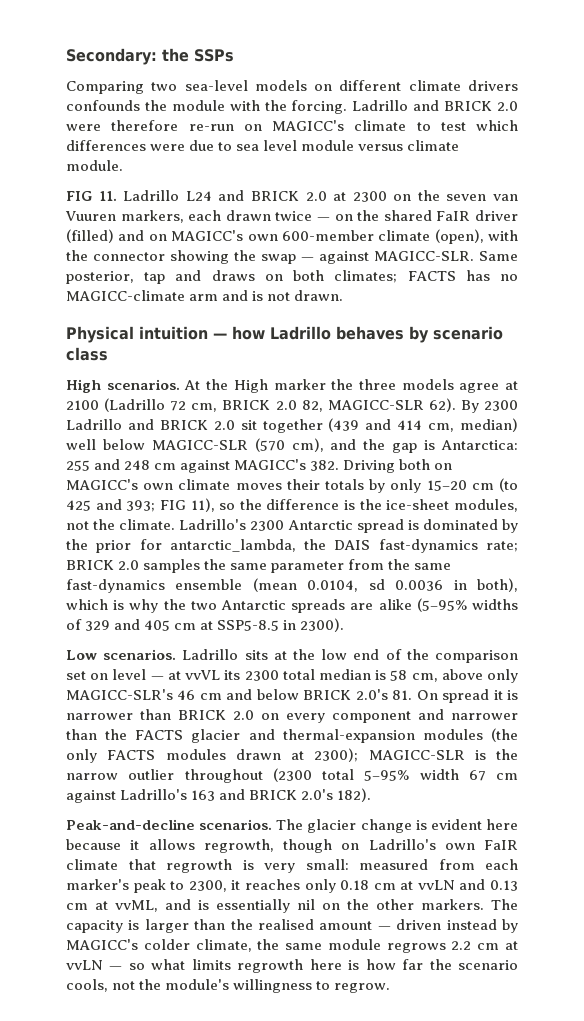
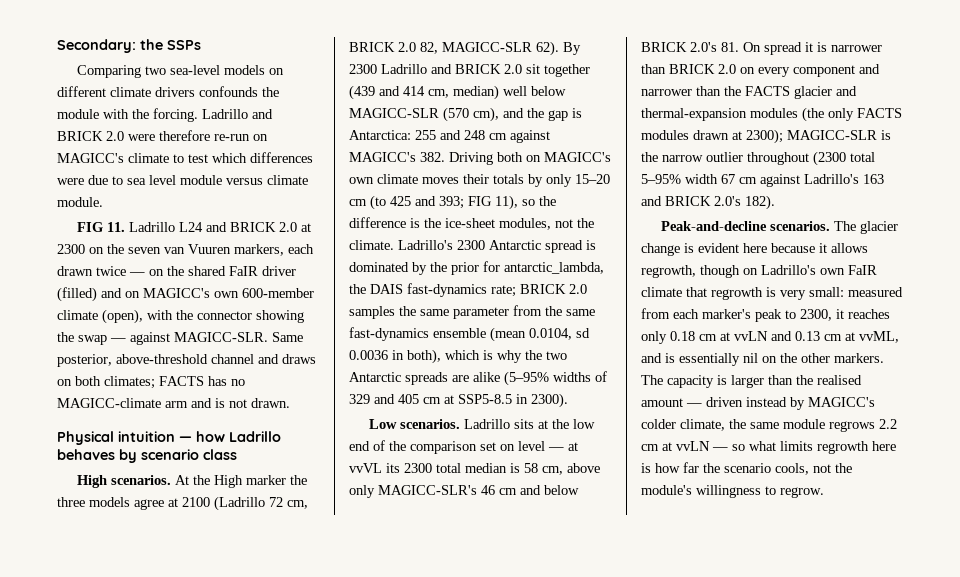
[144,272,166,284] tap -> [116,354,254,364] above-threshold channel

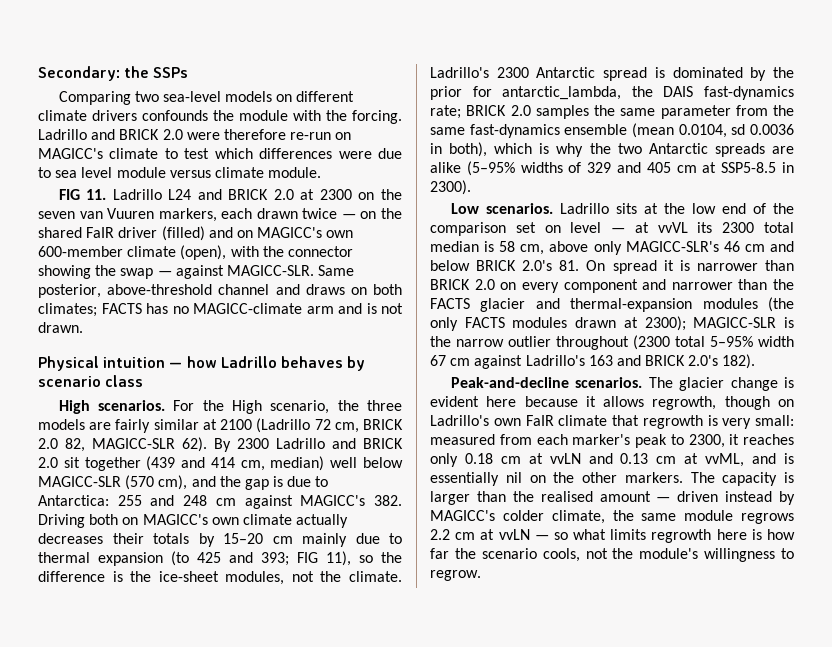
[175,475,190,485] At -> [173,400,195,411] For
[246,475,287,485] marker -> [270,400,330,414] scenario,
[134,499,164,510] agree -> [89,419,199,433] are fairly similar
(582, 113) none -> [287,476,329,487] due to
[422,177,459,184] moves -> [296,514,349,528] [38,533,103,544] actually decreases
[546,174,572,187] only -> (215, 540) none
(367, 202) none -> [302,533,402,547] [38,552,163,566] mainly due to thermal expansion

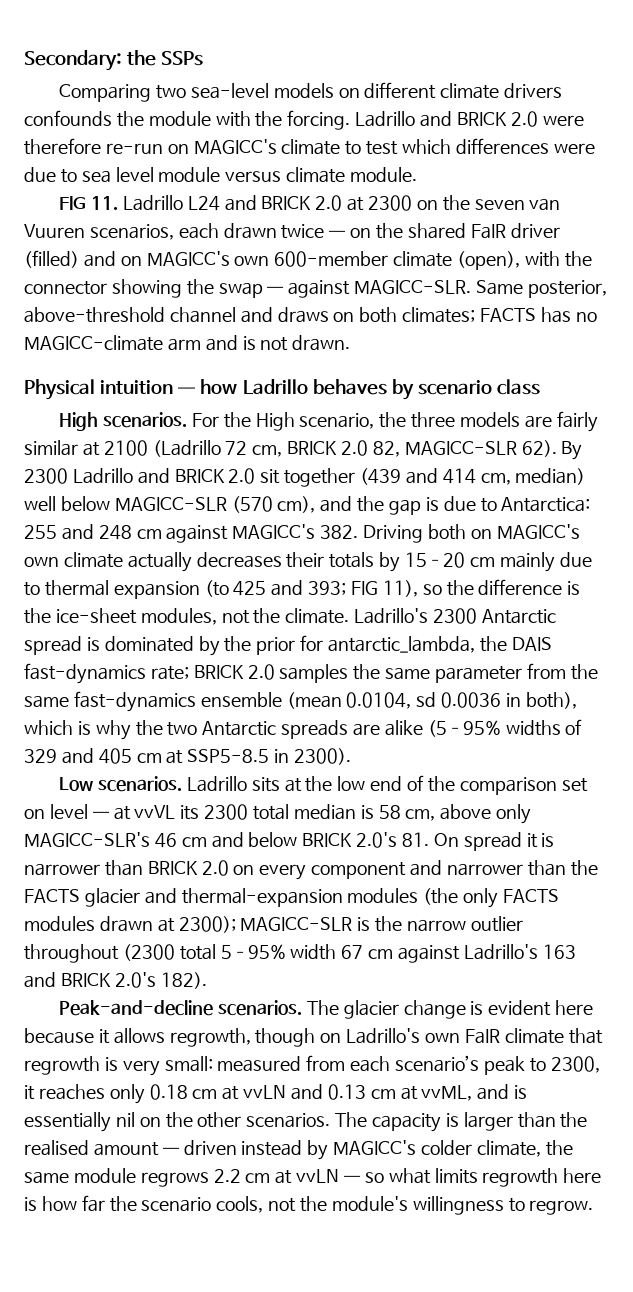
[158,208,217,222] markers, -> [89,224,174,240] scenarios,
[572,434,631,445] marker's -> [395,1055,480,1072] scenario’s
[624,472,683,483] markers. -> [246,1113,331,1128] scenarios.

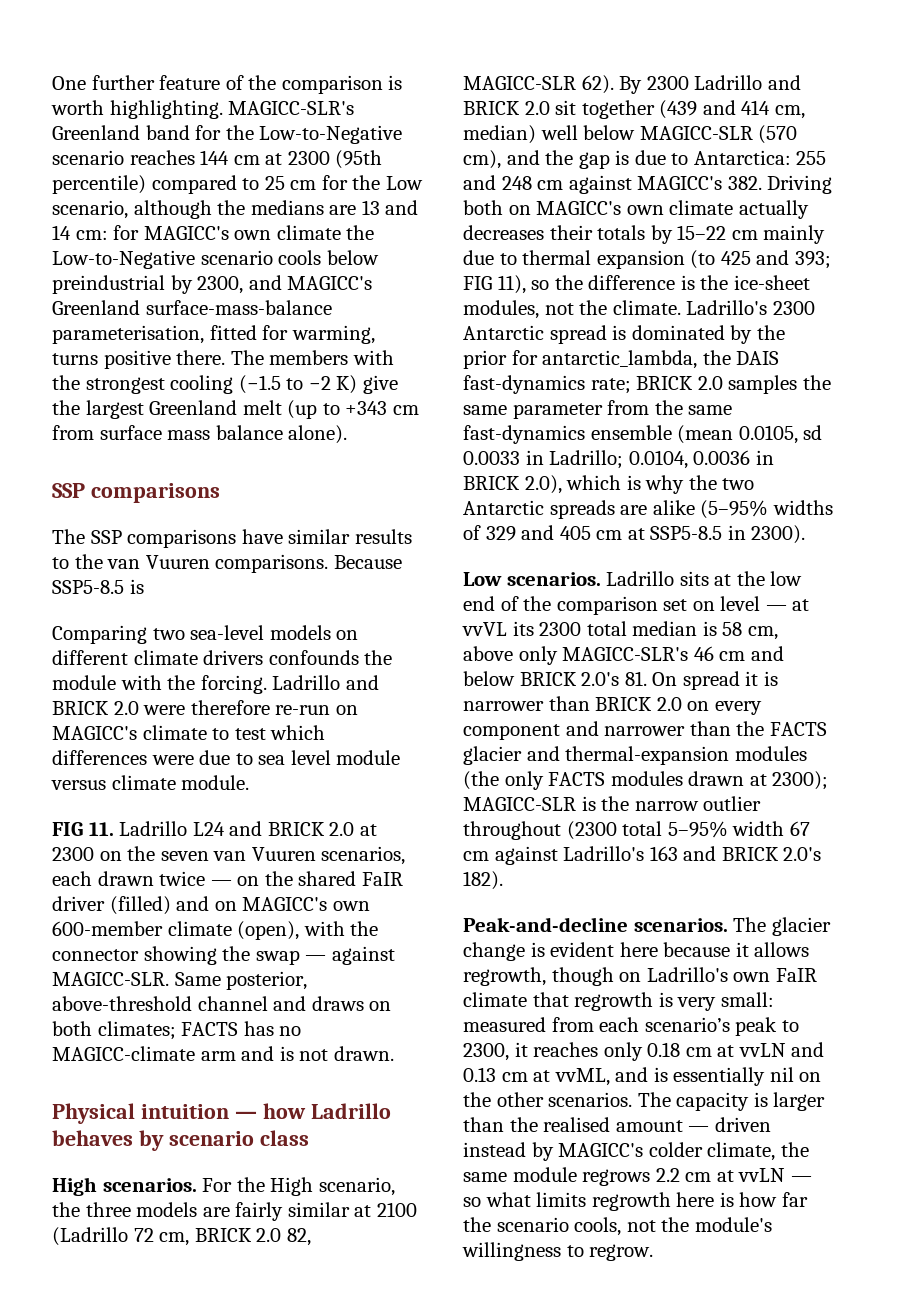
[24,50,204,71] Secondary: the SSPs -> [52,75,403,94] [51,100,355,119] [52,125,403,144] [52,150,383,169] [52,175,423,194] [52,200,419,219] [52,225,375,240] [52,250,379,269] [52,275,373,294] [52,300,332,315] [52,325,375,344] [52,350,394,369] [52,375,398,394] [52,400,419,419] [52,425,348,444] [52,483,220,503] [52,529,412,548] [52,554,402,573] [52,579,144,594] One further feature of the comparison is worth highlighting. MAGICC-SLR's Greenland band for the Low-to-Negative scenario reaches 144 cm at 2300 (95th percentile) compared to 25 cm for the Low scenario, although the medians are 13 and 14 cm: for MAGICC's own climate the Low-to-Negative scenario cools below preindustrial by 2300, and MAGICC's Greenland surface-mass-balance parameterisation, fitted for warming, turns positive there. The members with the strongest cooling (−1.5 to −2 K) give the largest Greenland melt (up to +343 cm from surface mass balance alone). // SSP comparisons // The SSP comparisons have similar results to the van Vuuren comparisons. Because SSP5-8.5 is
[405,552,466,568] 15–20 -> [677,225,727,240] 15–22
[346,692,577,709] 0.0104, sd 0.0036 in both), -> [738,425,823,444] [463,450,774,469] [463,475,562,494] 0.0105, sd 0.0033 in Ladrillo; 0.0104, 0.0036 in BRICK 2.0),

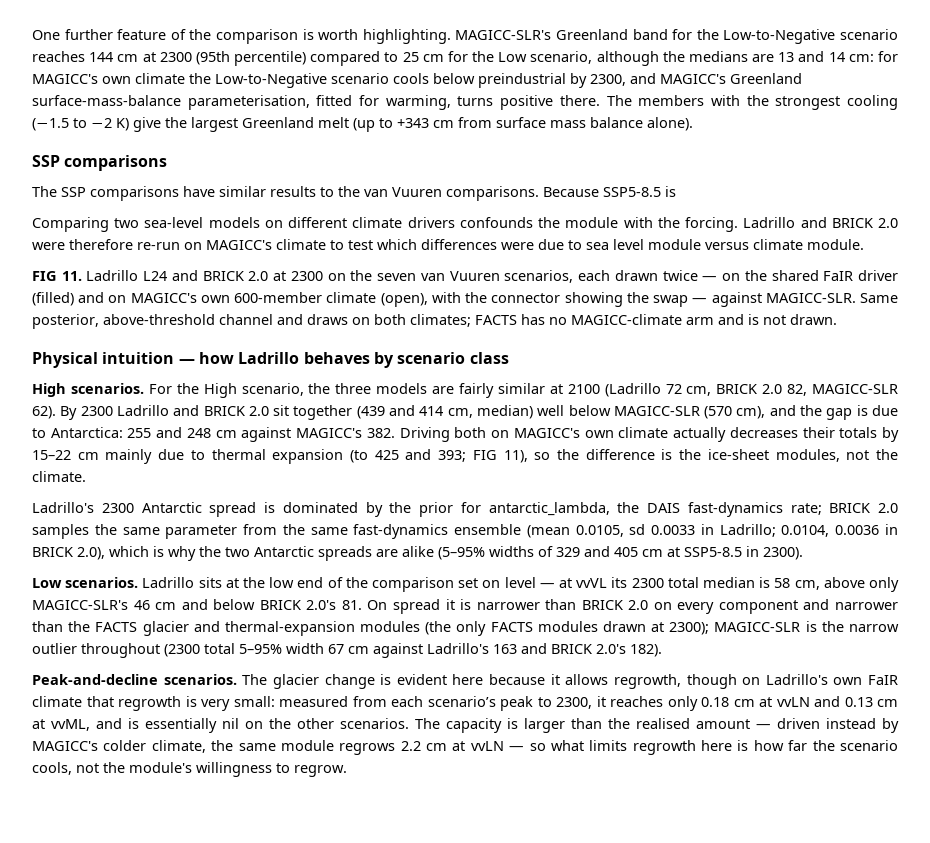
(681, 307) none -> (86, 476) //

